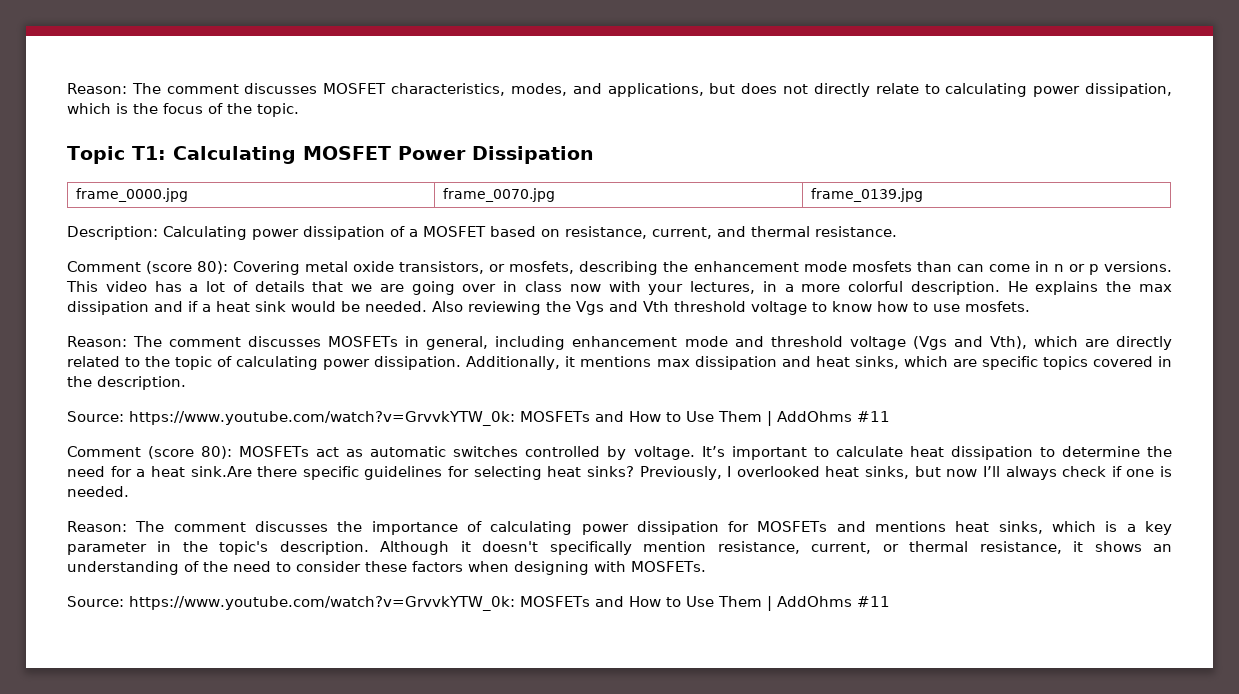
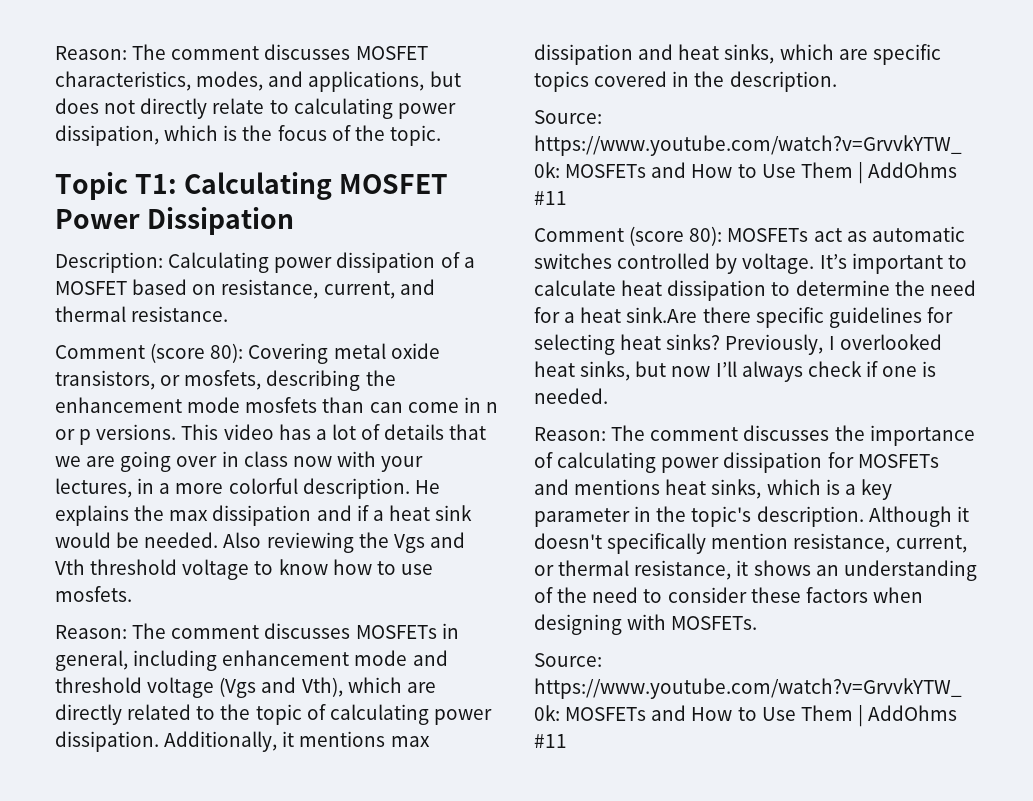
[75,188,188,202] [442,188,555,202] [810,188,923,202] // frame_0000.jpg | frame_0070.jpg | frame_0139.jpg -> (295, 221) none

